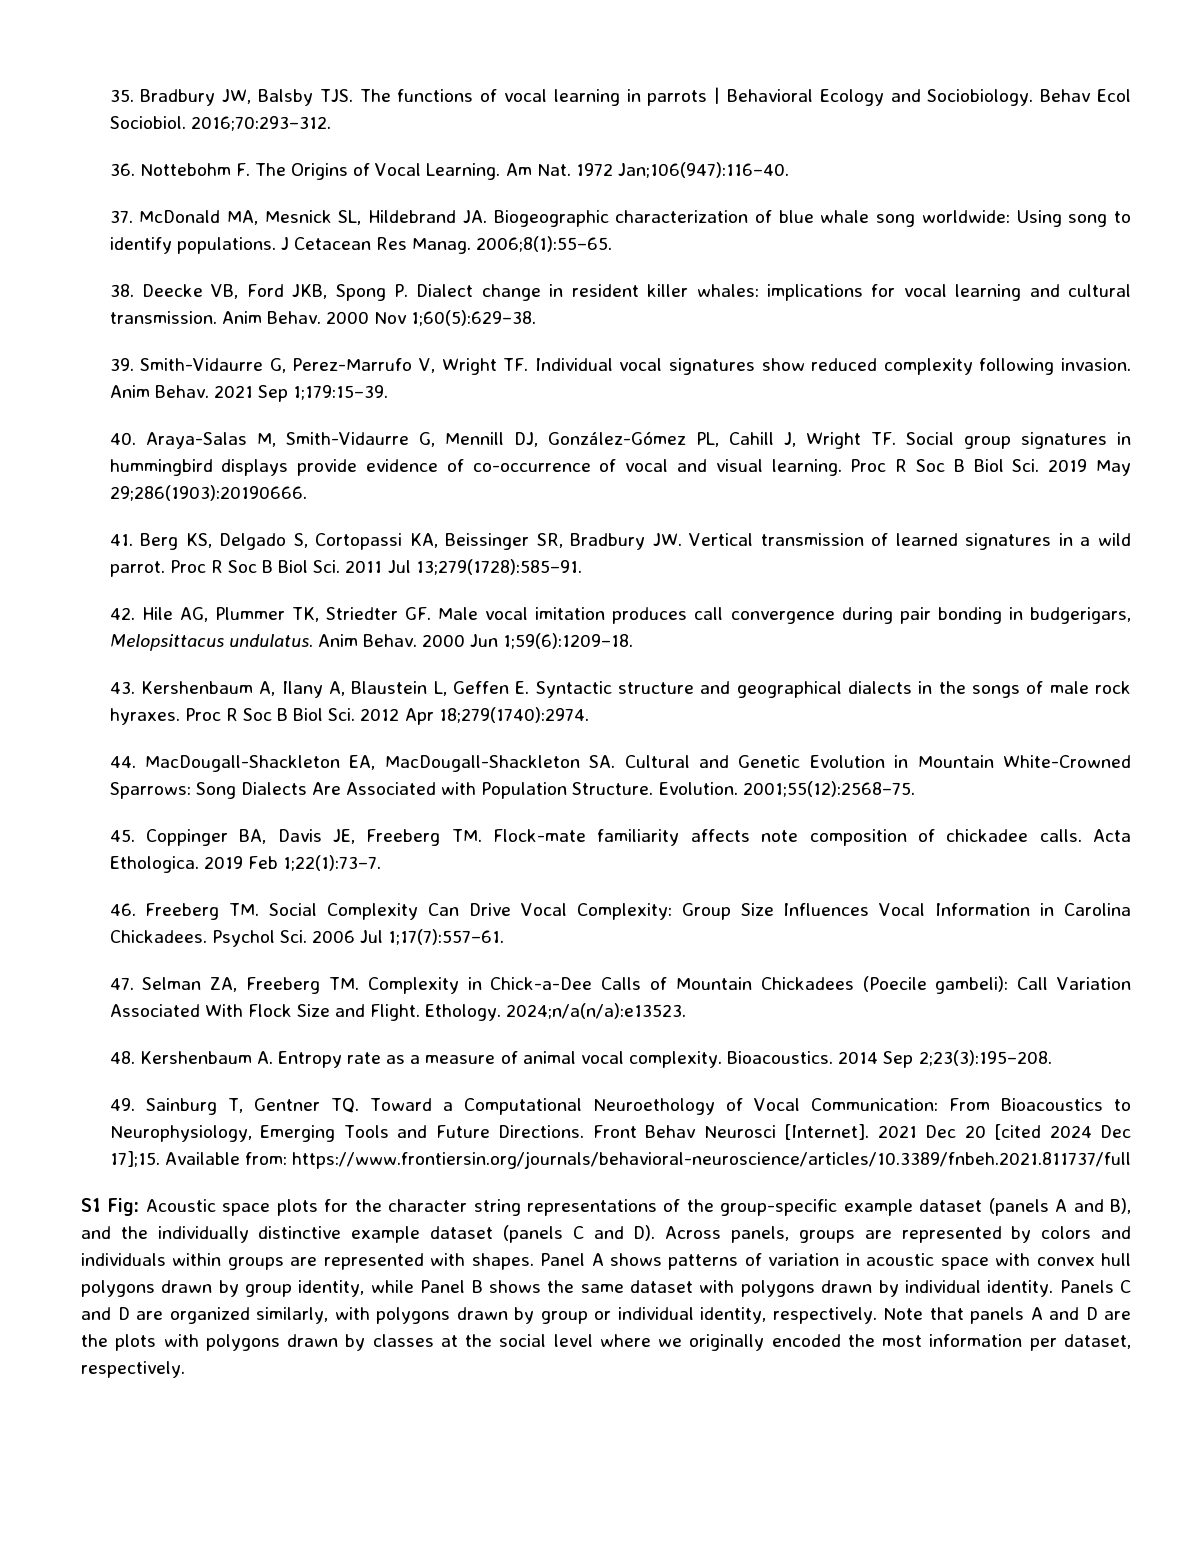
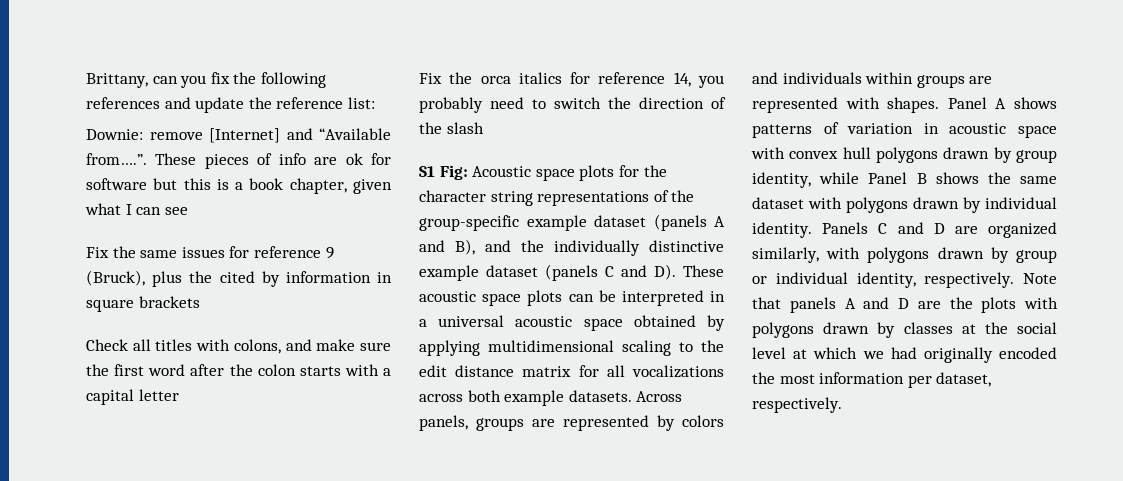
[109,87,1131,106] [109,116,331,131] [109,162,789,180] [109,210,1131,227] [109,236,613,254] [109,284,1132,301] [109,310,537,326] [109,358,1131,375] [109,385,389,402] [109,431,1131,449] [109,459,1131,476] [109,485,307,501] [109,533,1132,550] [109,559,582,577] [109,607,1132,624] [109,633,634,651] [109,681,1132,698] [109,707,589,725] [109,755,1131,772] [109,781,915,799] [109,829,1131,846] [109,855,381,873] [109,903,1132,920] [109,929,505,947] [109,976,1132,994] [109,1003,687,1021] [109,1050,1052,1068] [109,1098,1131,1115] [109,1124,1131,1142] [109,1151,1131,1169] 35. Bradbury JW, Balsby TJS. The functions of vocal learning in parrots | Behavioral Ecology and Sociobiology. Behav Ecol Sociobiol. 2016;70:293–312. // 36. Nottebohm F. The Origins of Vocal Learning. Am Nat. 1972 Jan;106(947):116–40. // 37. McDonald MA, Mesnick SL, Hildebrand JA. Biogeographic characterization of blue whale song worldwide: Using song to identify populations. J Cetacean Res Manag. 2006;8(1):55–65. // 38. Deecke VB, Ford JKB, Spong P. Dialect change in resident killer whales: implications for vocal learning and cultural transmission. Anim Behav. 2000 Nov 1;60(5):629–38. // 39. Smith-Vidaurre G, Perez-Marrufo V, Wright TF. Individual vocal signatures show reduced complexity following invasion. Anim Behav. 2021 Sep 1;179:15–39. // 40. Araya-Salas M, Smith-Vidaurre G, Mennill DJ, González-Gómez PL, Cahill J, Wright TF. Social group signatures in hummingbird displays provide evidence of co-occurrence of vocal and visual learning. Proc R Soc B Biol Sci. 2019 May 29;286(1903):20190666. // 41. Berg KS, Delgado S, Cortopassi KA, Beissinger SR, Bradbury JW. Vertical transmission of learned signatures in a wild parrot. Proc R Soc B Biol Sci. 2011 Jul 13;279(1728):585–91. // 42. Hile AG, Plummer TK, Striedter GF. Male vocal imitation produces call convergence during pair bonding in budgerigars, Melopsittacus undulatus. Anim Behav. 2000 Jun 1;59(6):1209–18. // 43. Kershenbaum A, Ilany A, Blaustein L, Geffen E. Syntactic structure and geographical dialects in the songs of male rock hyraxes. Proc R Soc B Biol Sci. 2012 Apr 18;279(1740):2974. // 44. MacDougall-Shackleton EA, MacDougall-Shackleton SA. Cultural and Genetic Evolution in Mountain White-Crowned Sparrows: Song Dialects Are Associated with Population Structure. Evolution. 2001;55(12):2568–75. // 45. Coppinger BA, Davis JE, Freeberg TM. Flock-mate familiarity affects note composition of chickadee calls. Acta Ethologica. 2019 Feb 1;22(1):73–7. // 46. Freeberg TM. Social Complexity Can Drive Vocal Complexity: Group Size Influences Vocal Information in Carolina Chickadees. Psychol Sci. 2006 Jul 1;17(7):557–61. // 47. Selman ZA, Freeberg TM. Complexity in Chick-a-Dee Calls of Mountain Chickadees (Poecile gambeli): Call Variation Associated With Flock Size and Flight. Ethology. 2024;n/a(n/a):e13523. // 48. Kershenbaum A. Entropy rate as a measure of animal vocal complexity. Bioacoustics. 2014 Sep 2;23(3):195–208. // 49. Sainburg T, Gentner TQ. Toward a Computational Neuroethology of Vocal Communication: From Bioacoustics to Neurophysiology, Emerging Tools and Future Directions. Front Behav Neurosci [Internet]. 2021 Dec 20 [cited 2024 Dec 17];15. Available from: https://www.frontiersin.org/journals/behavioral-neuroscience/articles/10.3389/fnbeh.2021.811737/full -> [86,72,326,88] [86,97,375,113] [86,128,391,143] [86,153,391,169] [86,178,392,194] [85,203,188,215] [86,246,334,259] [86,270,392,287] [86,296,200,312] [86,339,392,354] [86,364,391,376] [86,389,179,405] [419,72,724,88] [419,97,726,113] [419,122,484,134] Brittany, can you fix the following references and update the reference list: // Downie: remove [Internet] and “Available from….”. These pieces of info are ok for software but this is a book chapter, given what I can see // Fix the same issues for reference 9 (Bruck), plus the cited by information in square brackets // Check all titles with colons, and make sure the first word after the colon starts with a capital letter // Fix the orca italics for reference 14, you probably need to switch the direction of the slash
(656, 1233) none -> [683,265,724,277] [419,290,725,306] [419,315,725,331] [419,340,724,356] [419,365,724,378] [419,390,632,406] These acoustic space plots can be interpreted in a universal acoustic space obtained by applying multidimensional scaling to the edit distance matrix for all vocalizations across both example datasets.
[599,1334,683,1347] where we -> [793,347,917,359] at which we had

